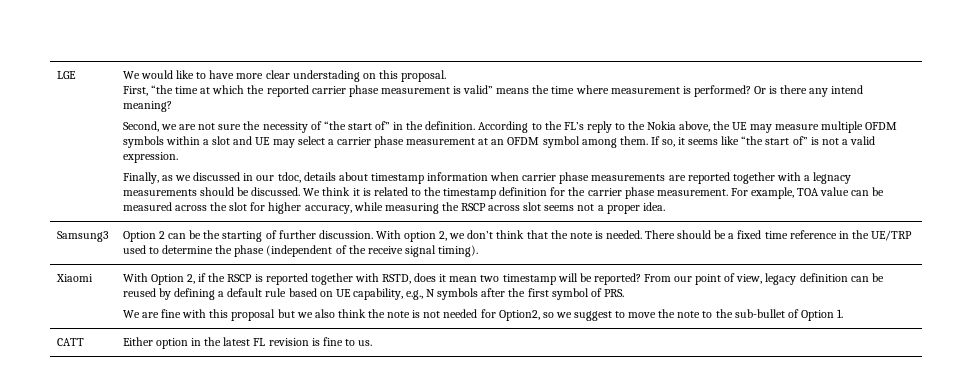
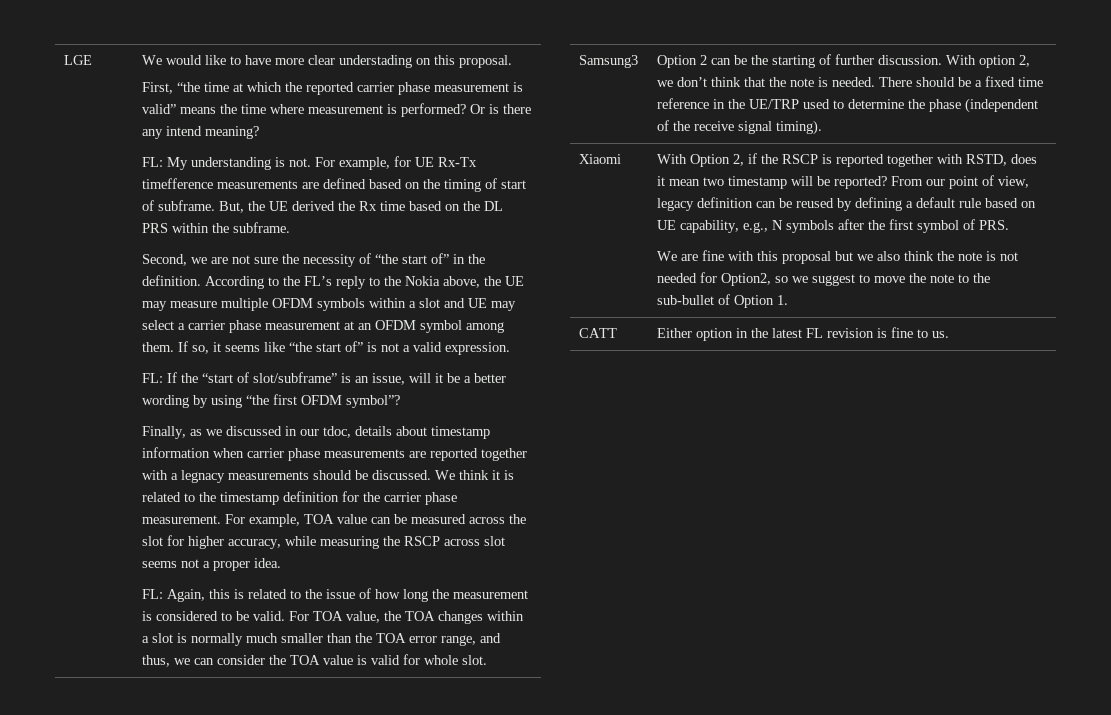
(172, 106) none -> [142,156,478,170] [142,178,527,192] [142,200,504,213] [142,222,291,233] // FL: My understanding is not. For example, for UE Rx-Tx timefference measurements are defined based on the timing of start of subframe. But, the UE derived the Rx time based on the DL PRS within the subframe.
(178, 157) none -> [142,372,507,385] [142,394,401,408] // FL: If the “start of slot/subframe” is an issue, will it be a better wording by using “the first OFDM symbol”?
(665, 206) none -> [142,588,529,602] [142,611,525,624] [142,633,502,646] [142,654,488,667] // FL: Again, this is related to the issue of how long the measurement is considered to be valid. For TOA value, the TOA changes within a slot is normally much smaller than the TOA error range, and thus, we can consider the TOA value is valid for whole slot.

